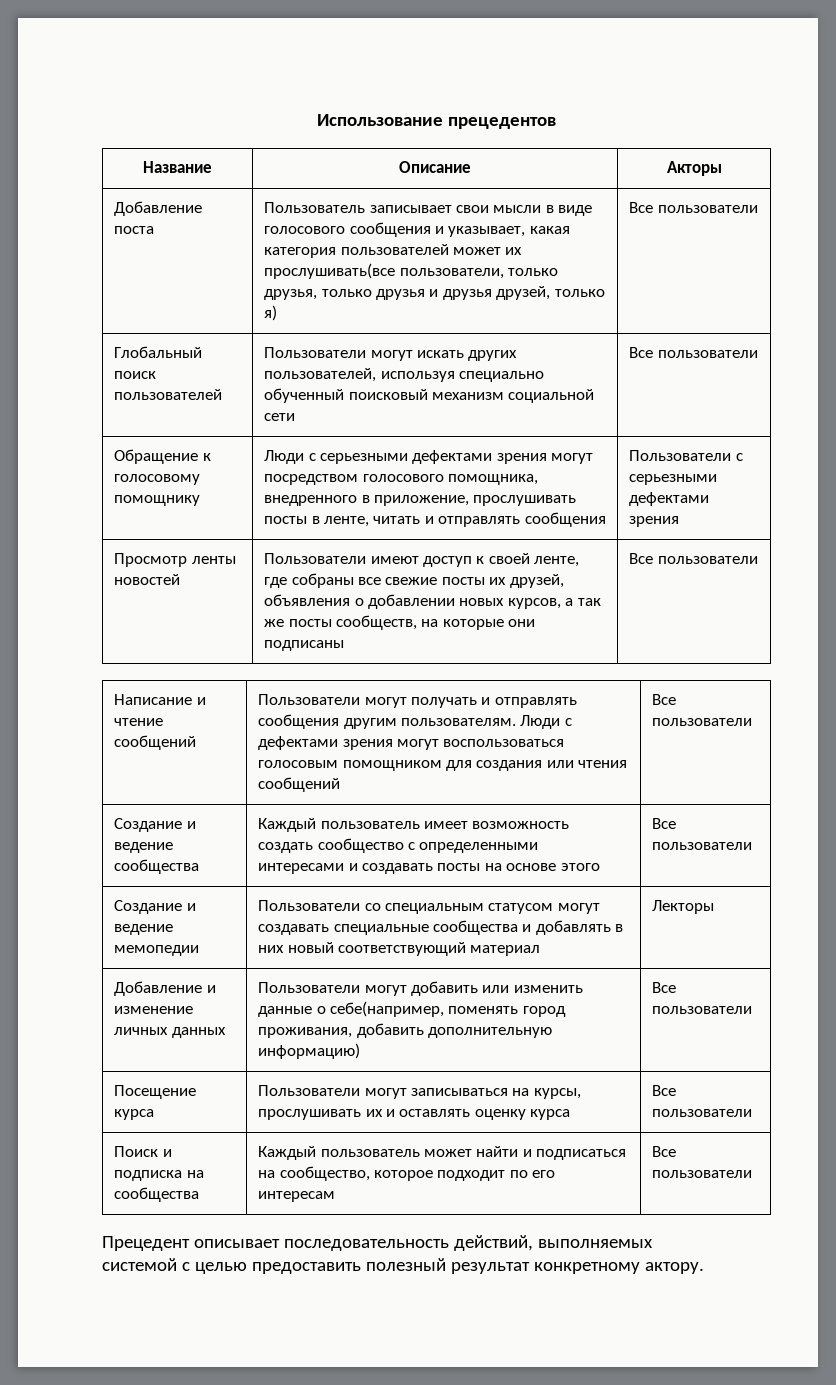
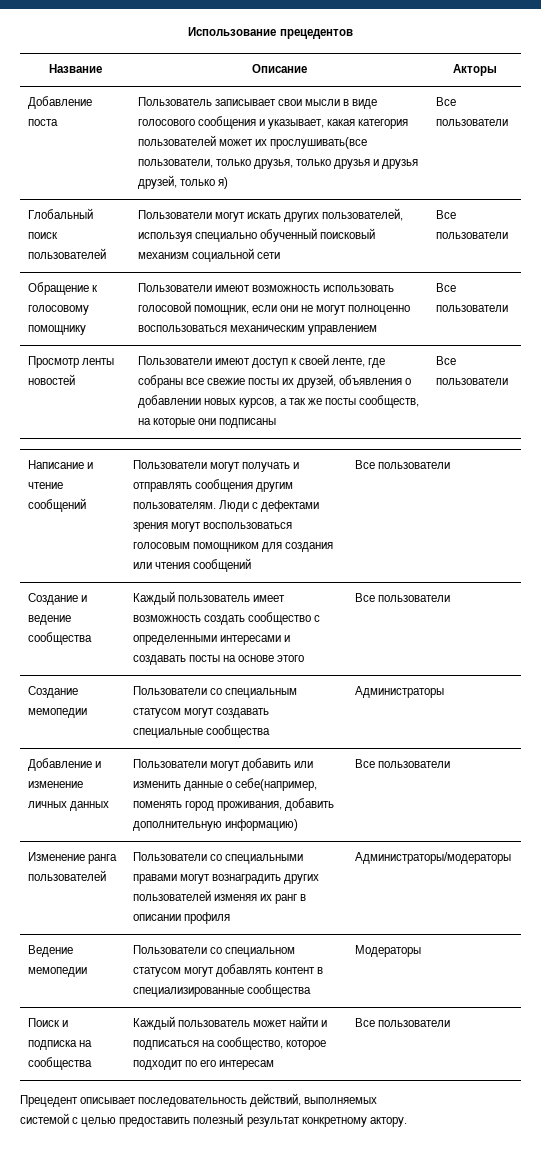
[264,450,594,464] [264,474,539,485] [264,495,577,506] [264,512,606,527] [629,450,743,461] [629,474,718,485] [629,492,710,506] [629,516,680,527] Люди с серьезными дефектами зрения могут посредством голосового помощника, внедренного в приложение, прослушивать посты в ленте, читать и отправлять сообщения | Пользователи с серьезными дефектами зрения -> [137,283,394,292] [137,301,411,315] [137,325,377,335] [435,283,456,292] [435,305,508,312] Пользователи имеют возможность использовать голосовой помощник, если они не могут полноценно воспользоваться механическим управлением | Все пользователи
[186,903,196,911] [114,924,174,935] и ведение -> (78, 692) none
[522,920,624,935] [258,942,541,956] [652,900,715,914] и добавлять в них новый соответствующий материал | Лекторы -> [354,686,444,698] | Администраторы
[114,1085,197,1099] [114,1109,155,1120] [258,1085,581,1099] [258,1109,571,1120] [652,1085,677,1096] [652,1109,753,1117] Посещение курса | Пользователи могут записываться на курсы, прослушивать их и оставлять оценку курса | Все пользователи -> [27,852,117,864] [27,870,106,881] [132,852,303,864] [132,874,319,884] [132,890,307,904] [132,912,230,924] [354,852,511,864] [27,945,73,957] [27,967,87,977] [132,945,295,957] [132,964,324,977] [132,984,311,997] [354,945,421,957] Изменение ранга пользователей | Пользователи со специальными правами могут вознаградить других пользователей изменяя их ранг в описании профиля | Администраторы/модераторы // Ведение мемопедии | Пользователи со специальном статусом могут добавлять контент в специализированные сообщества | Модераторы

